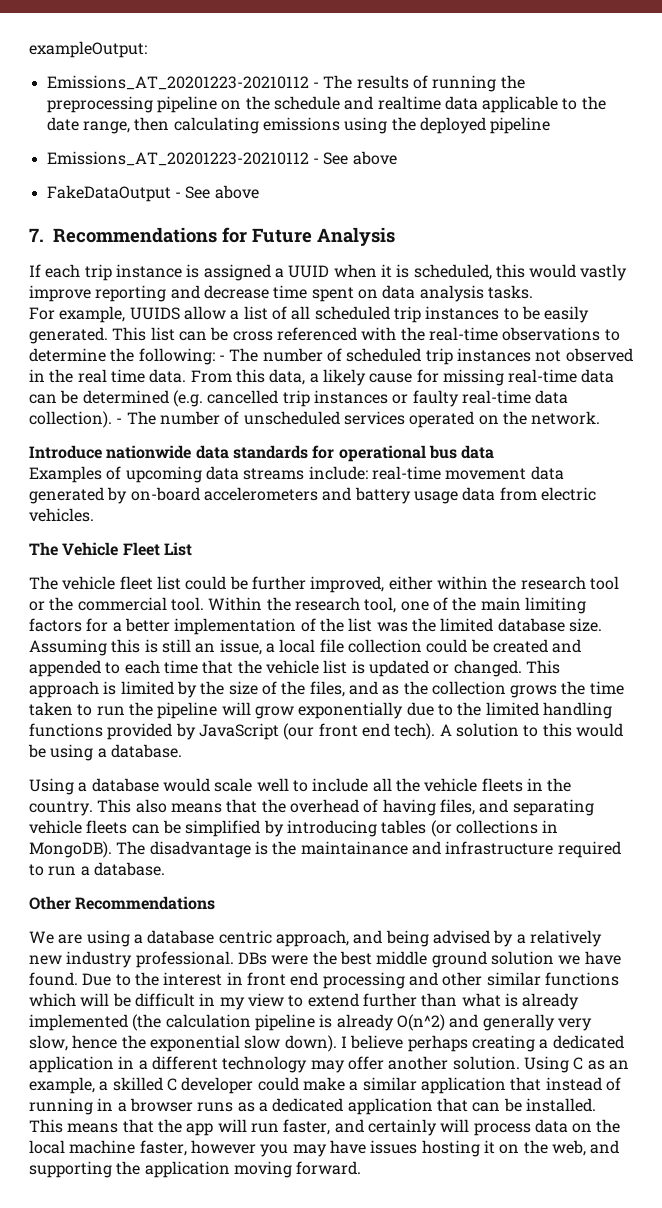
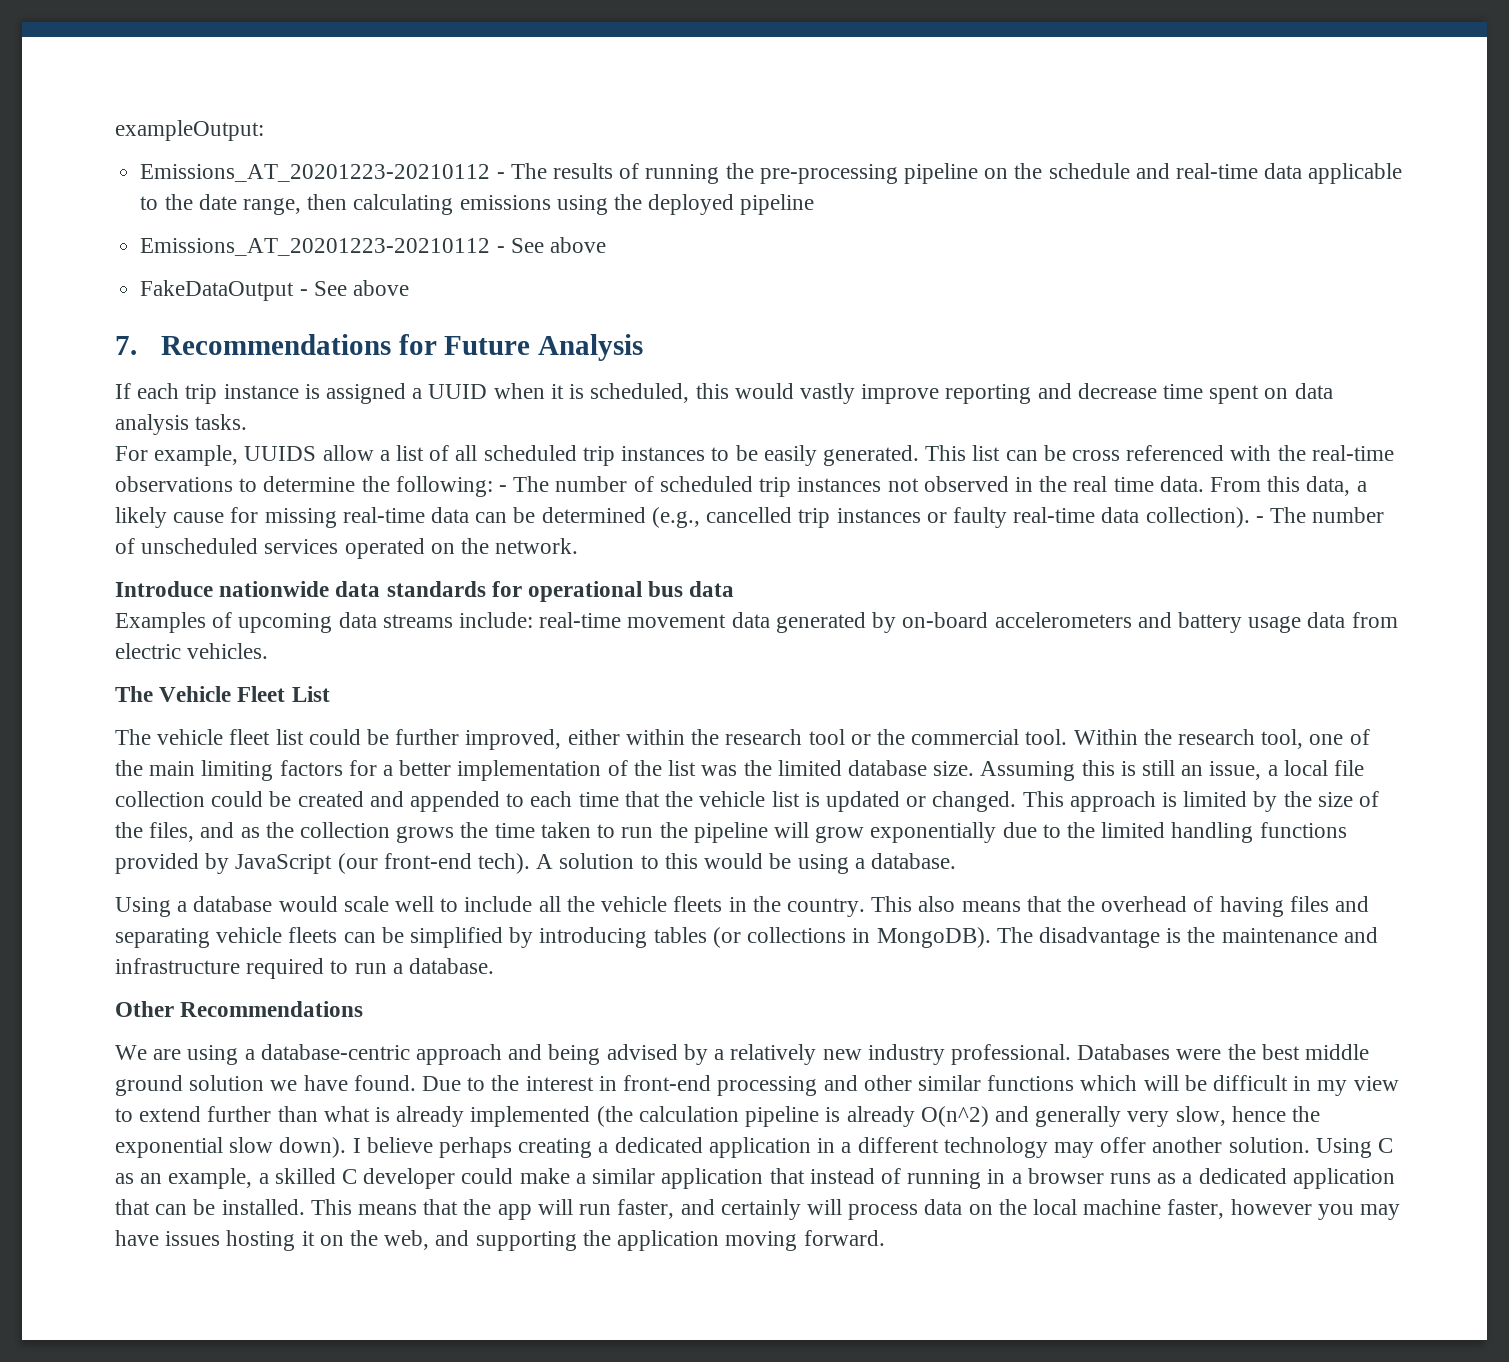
[46,96,153,113] preprocessing -> [759,164,898,184] pre-processing
[377,96,441,110] realtime -> [1176,163,1259,179] real-time
[172,390,203,407] (e.g. -> [651,507,700,528] (e.g.,
[318,723,390,737] front end -> [383,853,472,869] front-end
[439,799,475,815] files, -> [1289,896,1329,912] files
[300,841,408,855] maintainance -> [1221,928,1338,943] maintenance
[147,930,349,947] database centric approach, -> [260,1044,503,1065] database-centric approach
[237,952,267,965] DBs -> [1077,1044,1171,1060] Databases
[246,972,319,986] front end -> [623,1075,712,1091] front-end

